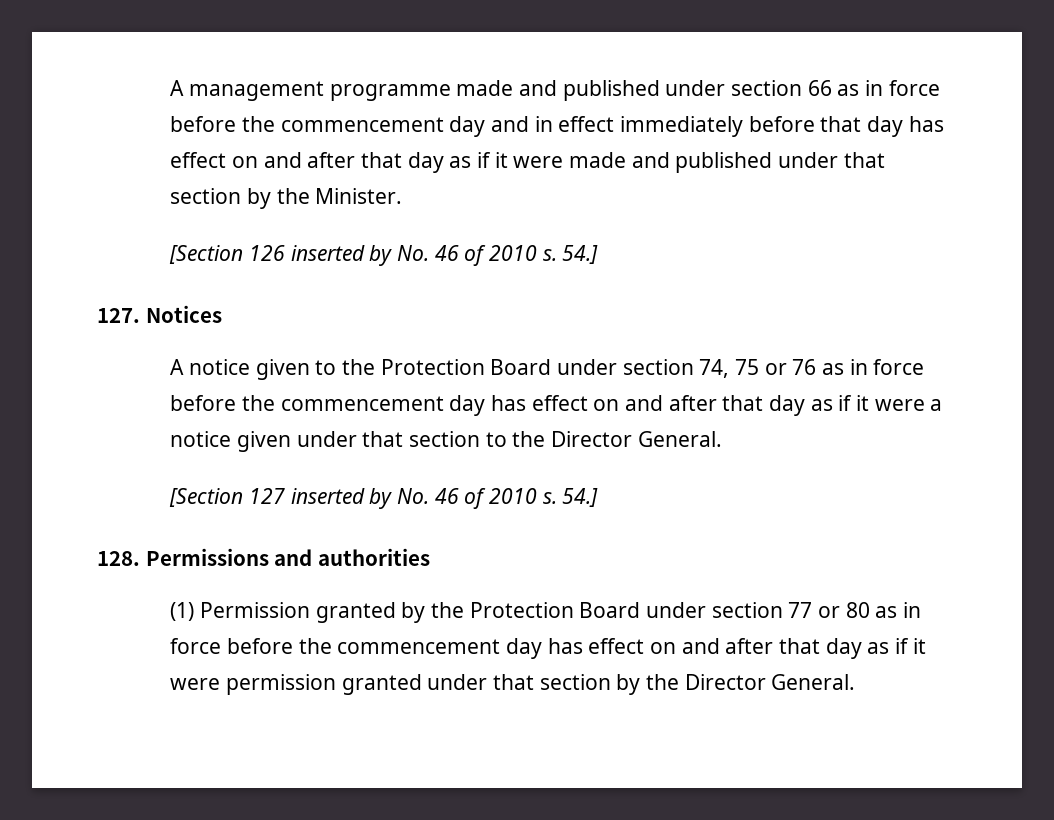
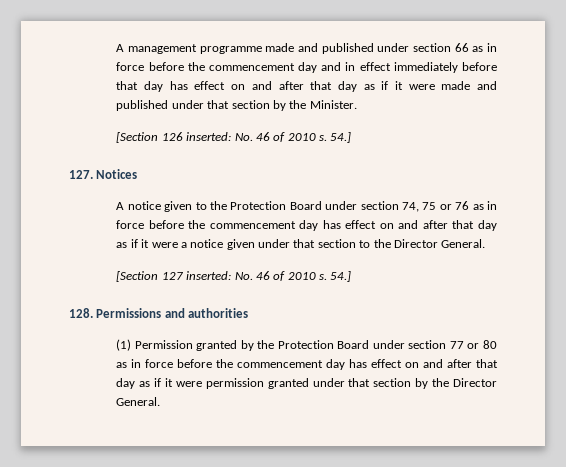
[290,245,393,266] inserted by -> [186,132,232,141] inserted:
[290,488,393,509] inserted by -> [186,271,232,280] inserted:

